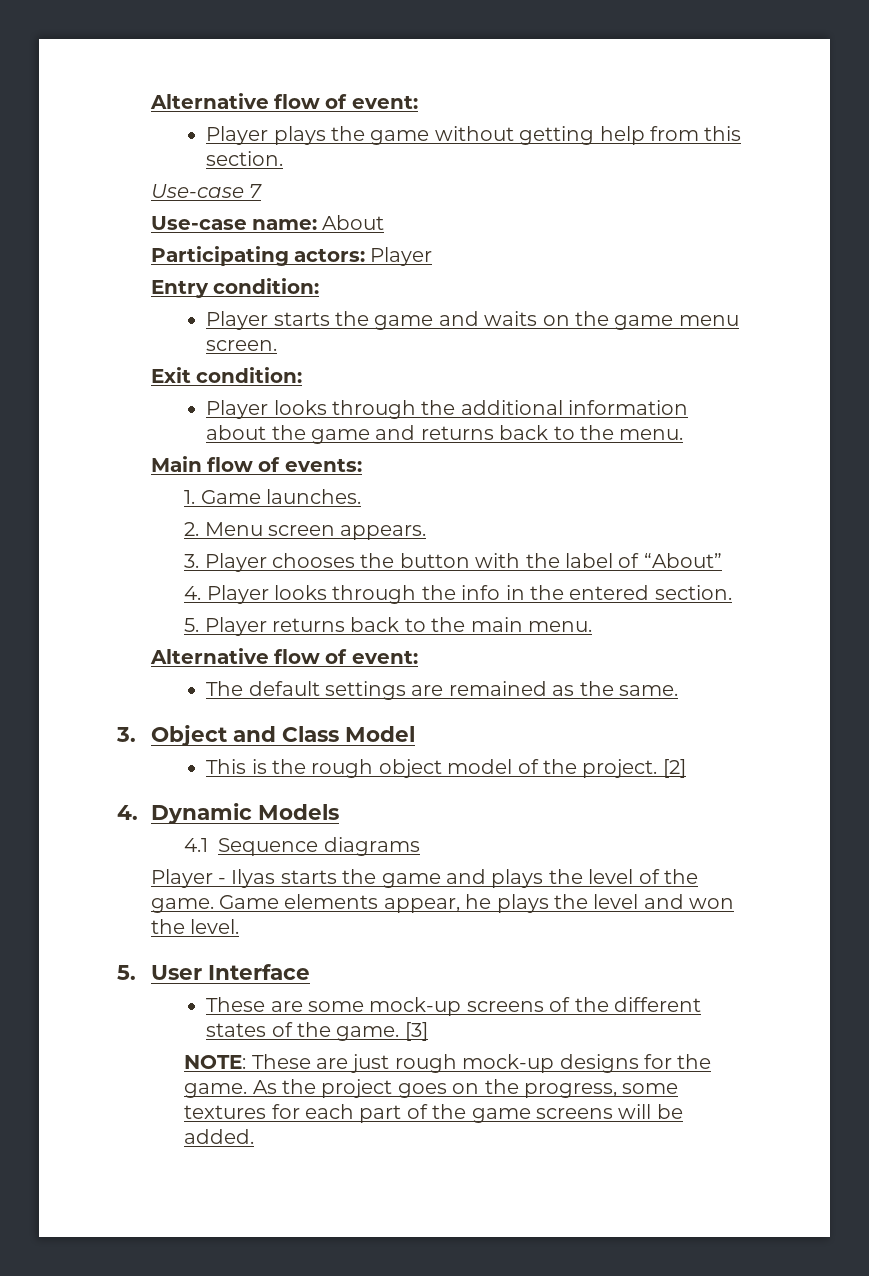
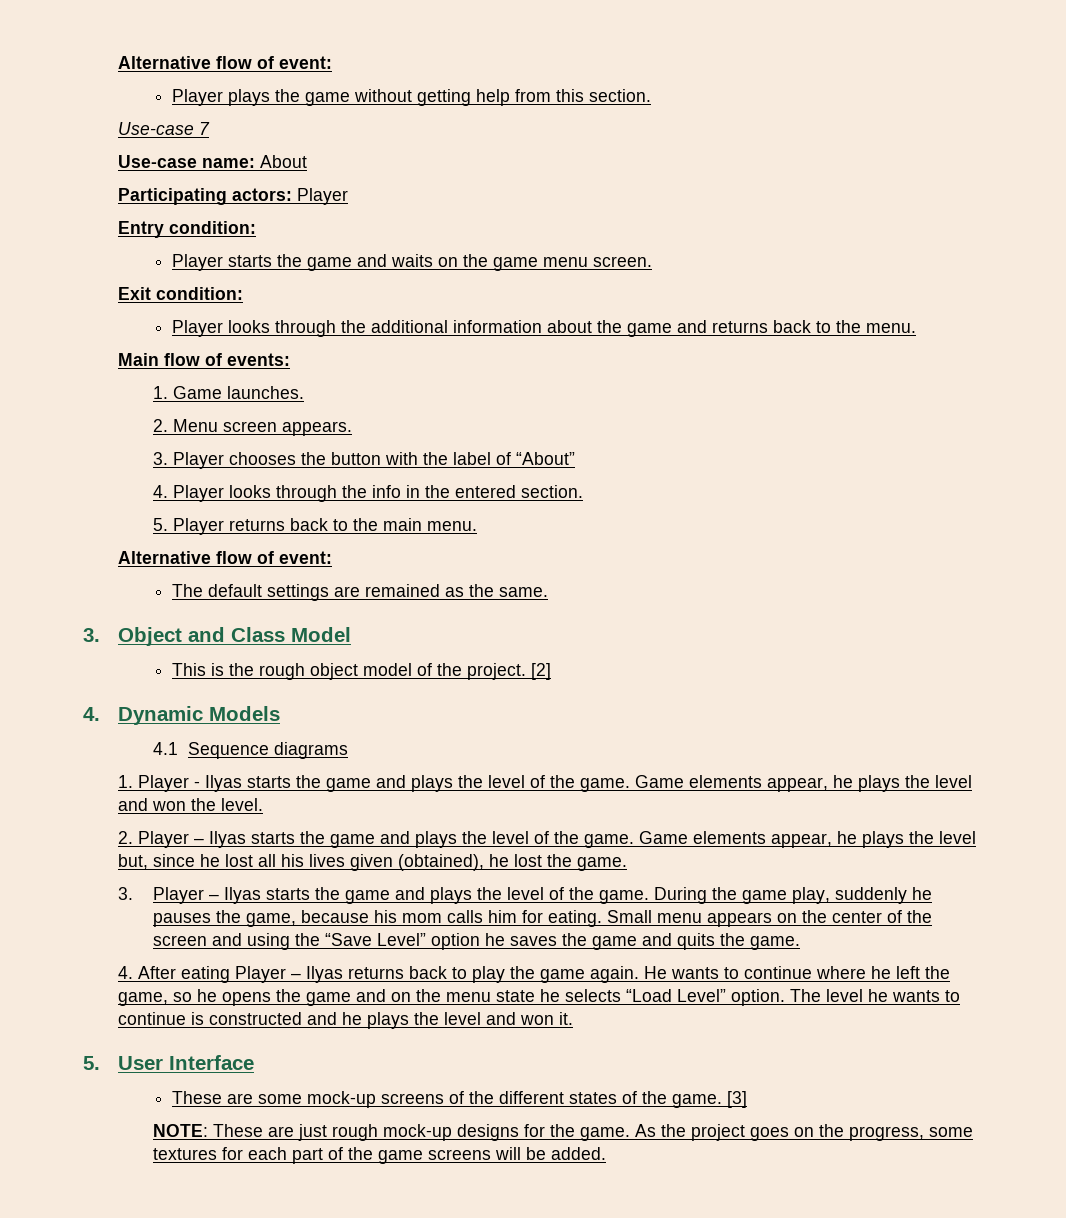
(420, 846) none -> [117,775,133,788] 1.
(240, 926) none -> [117,831,976,848] [117,854,627,871] [117,887,932,904] [152,910,932,927] [152,933,800,950] [117,966,950,983] [117,989,960,1006] [117,1012,573,1029] // 2. Player – Ilyas starts the game and plays the level of the game. Game elements appear, he plays the level but, since he lost all his lives given (obtained), he lost the game. // 3. Player – Ilyas starts the game and plays the level of the game. During the game play, suddenly he pauses the game, because his mom calls him for eating. Small menu appears on the center of the screen and using the “Save Level” option he saves the game and quits the game. // 4. After eating Player – Ilyas returns back to play the game again. He wants to continue where he left the game, so he opens the game and on the menu state he selects “Load Level” option. The level he wants to continue is constructed and he plays the level and won it.

